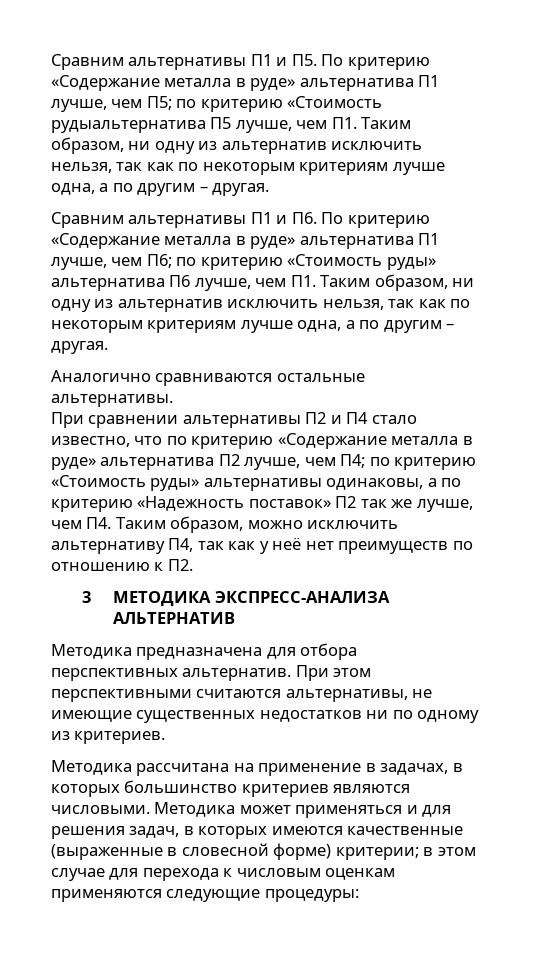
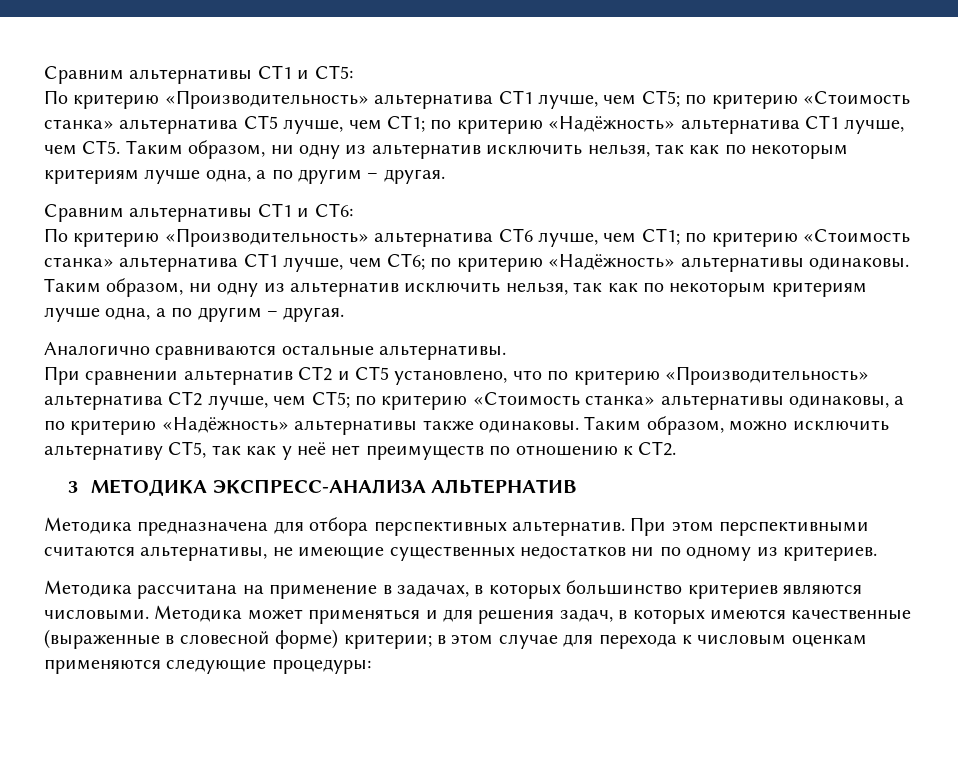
[51,54,430,70] [51,75,440,91] [51,96,383,112] [51,117,357,133] Сравним альтернативы П1 и П5. По критерию «Содержание металла в pуде» альтернатива П1 лучше, чем П5; по критерию «Стоимость рудыальтернатива П5 лучше, чем П1. -> [44,65,353,84] [44,90,910,109] [44,115,905,134] [44,140,121,155] Сравним альтернативы СТ1 и СТ5: // По критерию «Производительность» альтернатива СТ1 лучше, чем СТ5; по критерию «Стоимость станка» альтернатива СТ5 лучше, чем СТ1; по критерию «Надёжность» альтернатива СТ1 лучше, чем СТ5.
[250,212,430,228] [51,233,440,249] [51,254,436,270] [51,275,316,291] П1 и П6. По критерию «Содержание металла в pуде» альтернатива П1 лучше, чем П6; по критерию «Стоимость руды» альтернатива П6 лучше, чем П1. -> [257,203,353,217] [44,228,910,247] [44,253,909,272] СТ1 и СТ6: // По критерию «Производительность» альтернатива СТ6 лучше, чем СТ1; по критерию «Стоимость станка» альтернатива СТ1 лучше, чем СТ6; по критерию «Надёжность» альтернативы одинаковы.
[182,412,417,428] [51,433,473,449] [51,454,477,470] [51,475,200,491] альтернативы П2 и П4 стало известно, что по критерию «Содержание металла в pуде» альтернатива П2 лучше, чем П4; по критерию «Стоимость руды» -> [183,366,869,385] [44,391,656,410] альтернатив СТ2 и СТ5 установлено, что по критерию «Производительность» альтернатива СТ2 лучше, чем СТ5; по критерию «Стоимость станка»
[137,496,473,512] [51,517,112,529] «Надежность поставок» П2 так же лучше, чем П4. -> [161,417,579,435] «Надёжность» альтернативы также одинаковы.
[168,538,194,552] П4, -> [168,441,207,458] СТ5,
[167,559,193,571] П2. -> [638,441,677,456] СТ2.

